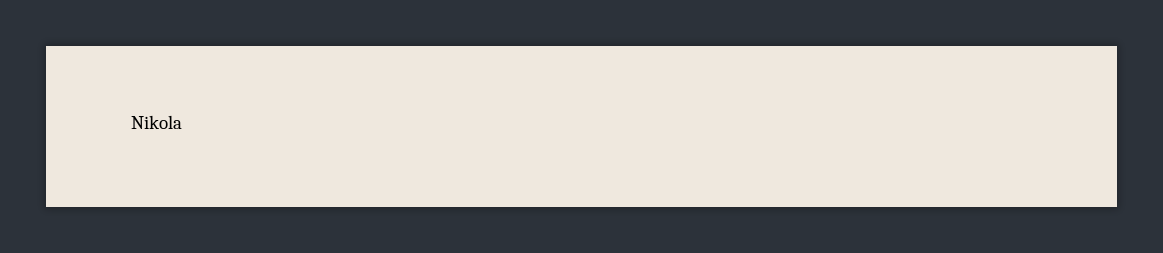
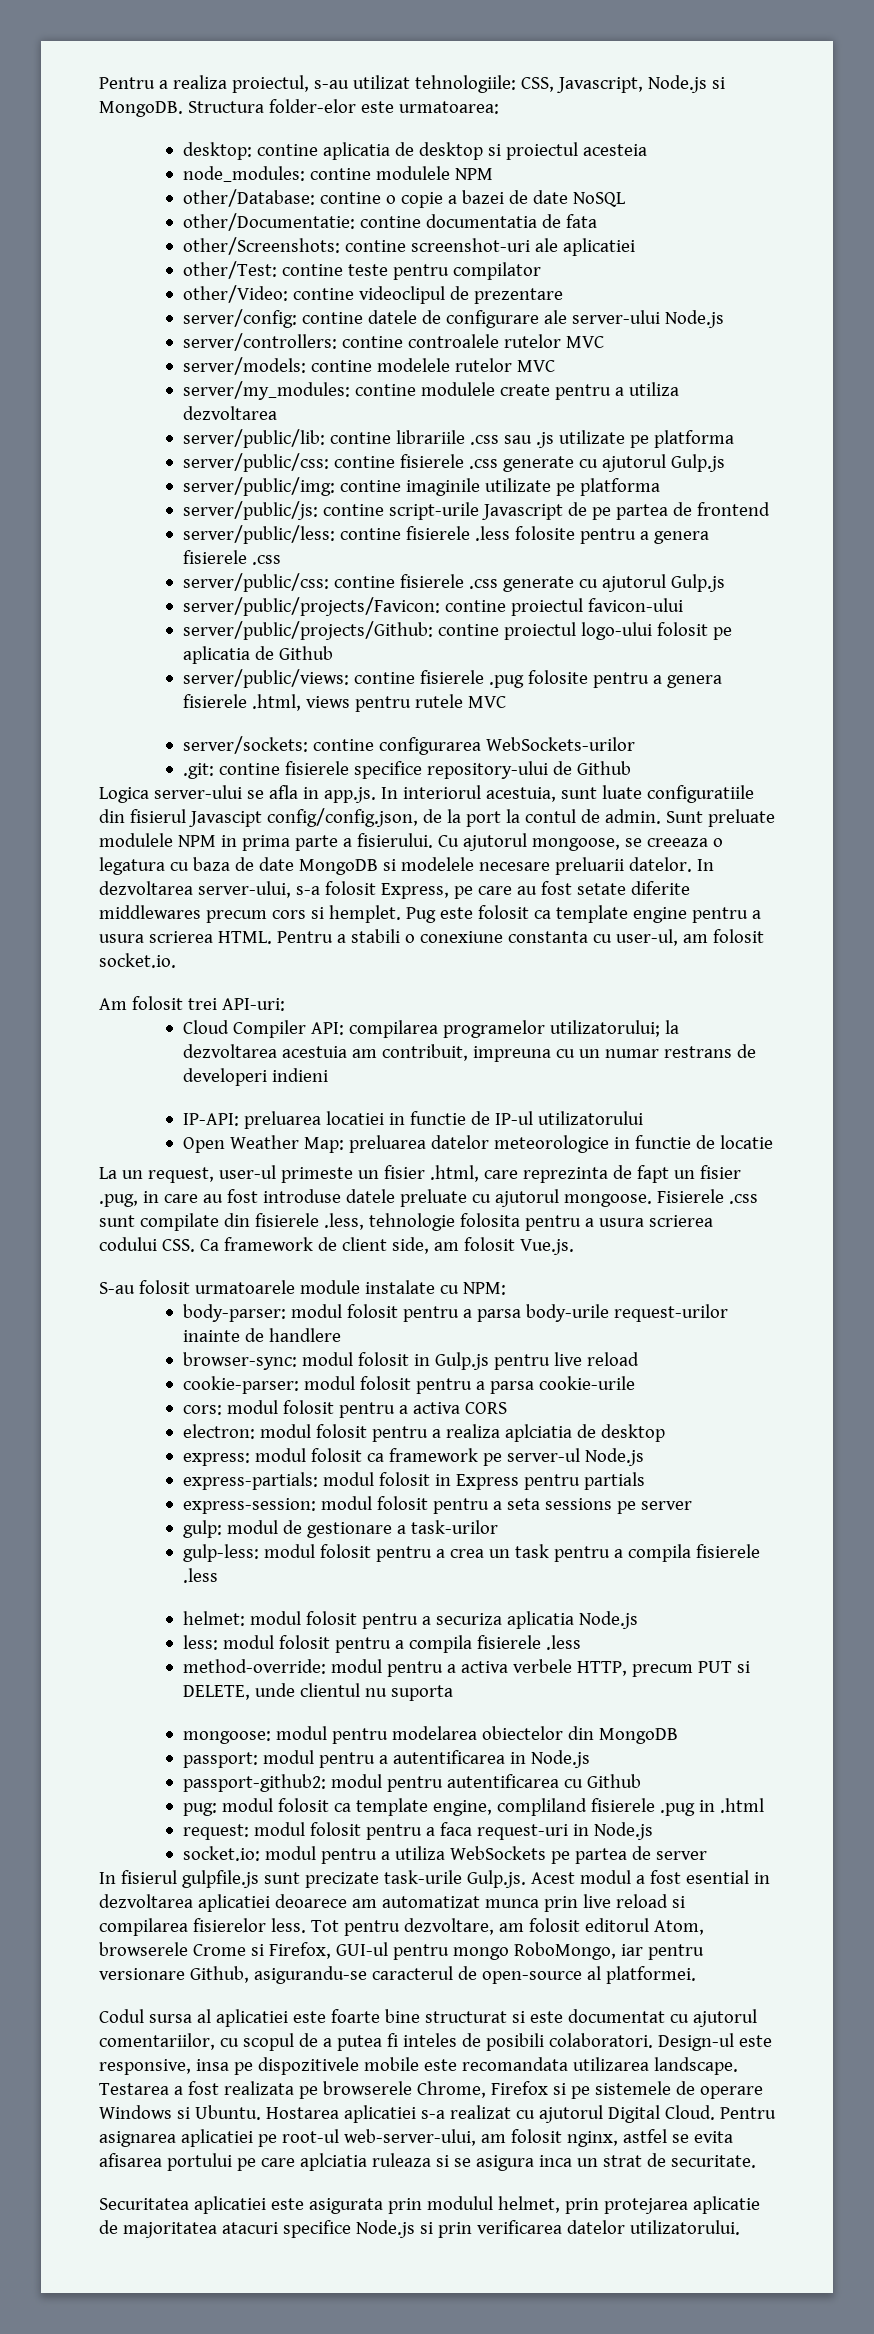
[131,115,182,129] Nikola -> [99,75,725,93] [99,99,499,117] [182,142,647,160] [182,166,493,182] [182,189,625,208] [182,213,597,231] [182,237,635,256] [182,261,541,280] [182,285,563,304] [182,309,724,328] [182,333,604,351] [182,357,555,375] [182,381,679,400] [182,406,277,420] [182,429,734,448] [182,453,725,472] [182,477,660,496] [182,501,770,520] [182,525,709,544] [182,550,281,565] [182,573,725,592] [182,597,683,616] [182,621,732,640] [182,646,333,664] [182,669,722,688] [182,694,506,712] [182,736,635,755] [182,761,631,779] [99,785,754,803] [99,808,775,827] [99,833,723,851] [99,857,714,875] [99,881,690,899] [99,905,761,923] [99,929,764,946] [99,953,176,968] [99,996,285,1011] [182,1020,679,1038] [182,1044,756,1062] [182,1068,328,1086] [182,1111,643,1129] [182,1135,773,1153] [99,1165,741,1183] [99,1189,758,1207] [99,1213,713,1231] [99,1237,574,1255] [99,1280,506,1295] [182,1304,728,1322] [182,1328,341,1342] [182,1352,639,1370] [182,1376,635,1394] [182,1400,507,1418] [182,1424,665,1442] [182,1448,644,1466] [182,1472,645,1490] [182,1496,692,1514] [182,1520,498,1538] [182,1544,760,1562] [182,1568,218,1583] [182,1611,638,1629] [182,1635,581,1653] [182,1659,750,1677] [182,1683,453,1701] [182,1726,678,1744] [182,1750,590,1768] [182,1774,641,1792] [182,1798,764,1816] [182,1822,653,1840] [182,1846,707,1864] [99,1870,770,1888] [99,1894,685,1912] [99,1918,704,1936] [99,1942,704,1960] [99,1966,696,1984] [99,2009,757,2027] [99,2033,772,2051] [99,2057,738,2075] [99,2081,763,2099] [99,2105,776,2123] [99,2129,733,2147] [99,2153,756,2171] [99,2196,760,2214] [99,2220,740,2238] Pentru a realiza proiectul, s-au utilizat tehnologiile: CSS, Javascript, Node.js si MongoDB. Structura folder-elor este urmatoarea: // desktop: contine aplicatia de desktop si proiectul acesteia // node_modules: contine modulele NPM // other/Database: contine o copie a bazei de date NoSQL // other/Documentatie: contine documentatia de fata // other/Screenshots: contine screenshot-uri ale aplicatiei // other/Test: contine teste pentru compilator // other/Video: contine videoclipul de prezentare // server/config: contine datele de configurare ale server-ului Node.js // server/controllers: contine controalele rutelor MVC // server/models: contine modelele rutelor MVC // server/my_modules: contine modulele create pentru a utiliza dezvoltarea // server/public/lib: contine librariile .css sau .js utilizate pe platforma // server/public/css: contine fisierele .css generate cu ajutorul Gulp.js // server/public/img: contine imaginile utilizate pe platforma // server/public/js: contine script-urile Javascript de pe partea de frontend // server/public/less: contine fisierele .less folosite pentru a genera fisierele .css // server/public/css: contine fisierele .css generate cu ajutorul Gulp.js // server/public/projects/Favicon: contine proiectul favicon-ului // server/public/projects/Github: contine proiectul logo-ului folosit pe aplicatia de Github // server/public/views: contine fisierele .pug folosite pentru a genera fisierele .html, views pentru rutele MVC // server/sockets: contine configurarea WebSockets-urilor // .git: contine fisierele specifice repository-ului de Github // Logica server-ului se afla in app.js. In interiorul acestuia, sunt luate configuratiile din fisierul Javascipt config/config.json, de la port la contul de admin. Sunt preluate modulele NPM in prima parte a fisierului. Cu ajutorul mongoose, se creeaza o legatura cu baza de date MongoDB si modelele necesare preluarii datelor. In dezvoltarea server-ului, s-a folosit Express, pe care au fost setate diferite middlewares precum cors si hemplet. Pug este folosit ca template engine pentru a usura scrierea HTML. Pentru a stabili o conexiune constanta cu user-ul, am folosit socket.io. // Am folosit trei API-uri: // Cloud Compiler API: compilarea programelor utilizatorului; la dezvoltarea acestuia am contribuit, impreuna cu un numar restrans de developeri indieni // IP-API: preluarea locatiei in functie de IP-ul utilizatorului // Open Weather Map: preluarea datelor meteorologice in functie de locatie // La un request, user-ul primeste un fisier .html, care reprezinta de fapt un fisier .pug, in care au fost introduse datele preluate cu ajutorul mongoose. Fisierele .css sunt compilate din fisierele .less, tehnologie folosita pentru a usura scrierea codului CSS. Ca framework de client side, am folosit Vue.js. // S-au folosit urmatoarele module instalate cu NPM: // body-parser: modul folosit pentru a parsa body-urile request-urilor inainte de handlere // browser-sync: modul folosit in Gulp.js pentru live reload // cookie-parser: modul folosit pentru a parsa cookie-urile // cors: modul folosit pentru a activa CORS // electron: modul folosit pentru a realiza aplciatia de desktop // express: modul folosit ca framework pe server-ul Node.js // express-partials: modul folosit in Express pentru partials // express-session: modul folosit pentru a seta sessions pe server // gulp: modul de gestionare a task-urilor // gulp-less: modul folosit pentru a crea un task pentru a compila fisierele .less // helmet: modul folosit pentru a securiza aplicatia Node.js // less: modul folosit pentru a compila fisierele .less // method-override: modul pentru a activa verbele HTTP, precum PUT si DELETE, unde clientul nu suporta // mongoose: modul pentru modelarea obiectelor din MongoDB // passport: modul pentru a autentificarea in Node.js // passport-github2: modul pentru autentificarea cu Github // pug: modul folosit ca template engine, compliland fisierele .pug in .html // request: modul folosit pentru a faca request-uri in Node.js // socket.io: modul pentru a utiliza WebSockets pe partea de server // In fisierul gulpfile.js sunt precizate task-urile Gulp.js. Acest modul a fost esential in dezvoltarea aplicatiei deoarece am automatizat munca prin live reload si compilarea fisierelor less. Tot pentru dezvoltare, am folosit editorul Atom, browserele Crome si Firefox, GUI-ul pentru mongo RoboMongo, iar pentru versionare Github, asigurandu-se caracterul de open-source al platformei. // Codul sursa al aplicatiei este foarte bine structurat si este documentat cu ajutorul comentariilor, cu scopul de a putea fi inteles de posibili colaboratori. Design-ul este responsive, insa pe dispozitivele mobile este recomandata utilizarea landscape. Testarea a fost realizata pe browserele Chrome, Firefox si pe sistemele de operare Windows si Ubuntu. Hostarea aplicatiei s-a realizat cu ajutorul Digital Cloud. Pentru asignarea aplicatiei pe root-ul web-server-ului, am folosit nginx, astfel se evita afisarea portului pe care aplciatia ruleaza si se asigura inca un strat de securitate. // Securitatea aplicatiei este asigurata prin modulul helmet, prin protejarea aplicatie de majoritatea atacuri specifice Node.js si prin verificarea datelor utilizatorului.

